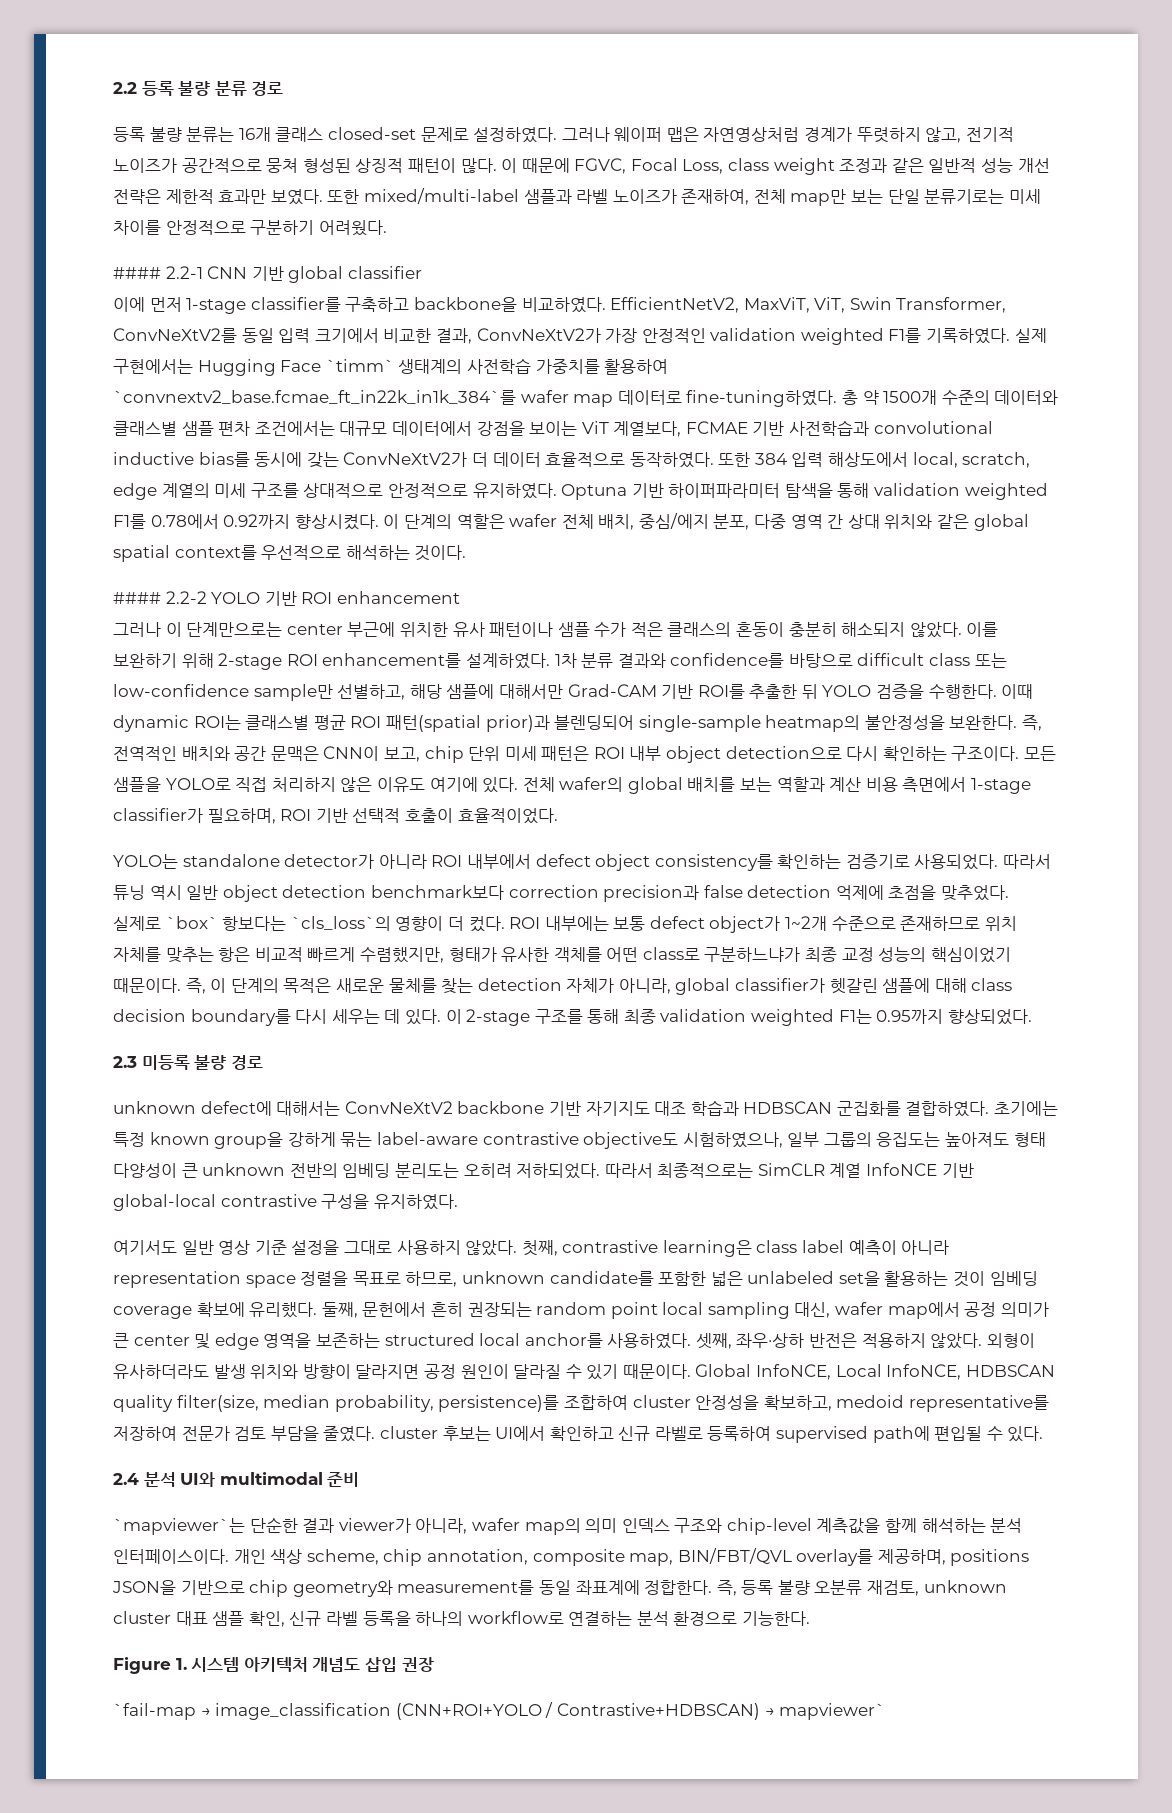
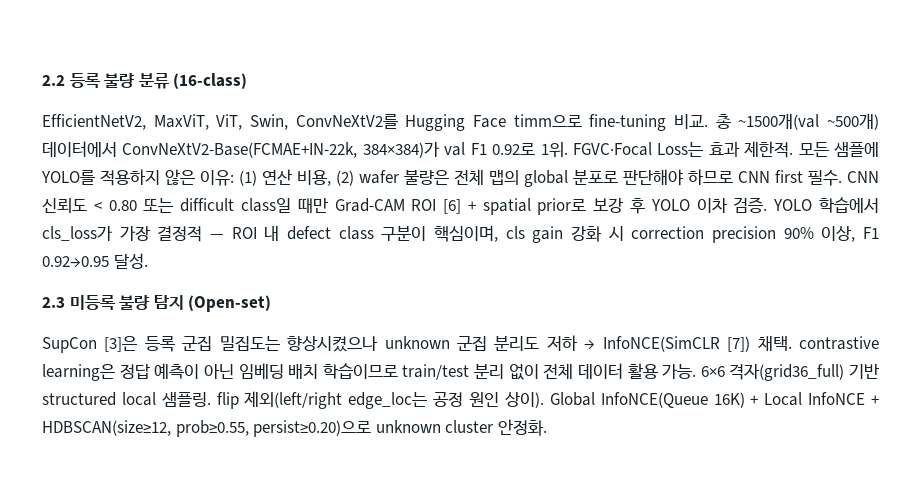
[251,81,284,96] [113,127,1014,143] [113,158,1050,175] [113,188,1041,206] [113,220,387,236] [113,266,422,283] [113,297,1007,314] [113,328,1047,345] [113,358,669,376] [113,390,1059,407] [113,420,993,437] [113,452,1031,468] [113,483,1048,500] [113,513,1029,531] [113,545,467,562] [113,591,460,606] [113,622,999,638] [113,653,1007,670] [113,684,1034,701] [113,715,1043,732] [113,746,1057,763] [113,777,1032,794] [113,808,558,824] [113,854,1052,871] [113,885,1010,902] [113,916,1017,933] [113,947,1011,963] [113,978,1013,995] [113,1009,1032,1026] [113,1055,263,1070] [113,1100,1059,1117] [113,1132,1046,1149] [113,1163,974,1179] [113,1194,458,1211] [113,1240,950,1257] [113,1271,1038,1288] [113,1302,1049,1319] [113,1333,1035,1350] [113,1364,1055,1380] [113,1395,1049,1412] [113,1426,1044,1443] [113,1472,360,1487] [113,1517,1023,1535] [113,1548,1030,1566] [112,1580,1007,1597] [113,1611,811,1627] [113,1657,434,1674] [113,1702,886,1720] 경로 // 등록 불량 분류는 16개 클래스 closed-set 문제로 설정하였다. 그러나 웨이퍼 맵은 자연영상처럼 경계가 뚜렷하지 않고, 전기적 노이즈가 공간적으로 뭉쳐 형성된 상징적 패턴이 많다. 이 때문에 FGVC, Focal Loss, class weight 조정과 같은 일반적 성능 개선 전략은 제한적 효과만 보였다. 또한 mixed/multi-label 샘플과 라벨 노이즈가 존재하여, 전체 map만 보는 단일 분류기로는 미세 차이를 안정적으로 구분하기 어려웠다. // #### 2.2-1 CNN 기반 global classifier // 이에 먼저 1-stage classifier를 구축하고 backbone을 비교하였다. EfficientNetV2, MaxViT, ViT, Swin Transformer, ConvNeXtV2를 동일 입력 크기에서 비교한 결과, ConvNeXtV2가 가장 안정적인 validation weighted F1를 기록하였다. 실제 구현에서는 Hugging Face `timm` 생태계의 사전학습 가중치를 활용하여 `convnextv2_base.fcmae_ft_in22k_in1k_384`를 wafer map 데이터로 fine-tuning하였다. 총 약 1500개 수준의 데이터와 클래스별 샘플 편차 조건에서는 대규모 데이터에서 강점을 보이는 ViT 계열보다, FCMAE 기반 사전학습과 convolutional inductive bias를 동시에 갖는 ConvNeXtV2가 더 데이터 효율적으로 동작하였다. 또한 384 입력 해상도에서 local, scratch, edge 계열의 미세 구조를 상대적으로 안정적으로 유지하였다. Optuna 기반 하이퍼파라미터 탐색을 통해 validation weighted F1를 0.78에서 0.92까지 향상시켰다. 이 단계의 역할은 wafer 전체 배치, 중심/에지 분포, 다중 영역 간 상대 위치와 같은 global spatial context를 우선적으로 해석하는 것이다. // #### 2.2-2 YOLO 기반 ROI enhancement // 그러나 이 단계만으로는 center 부근에 위치한 유사 패턴이나 샘플 수가 적은 클래스의 혼동이 충분히 해소되지 않았다. 이를 보완하기 위해 2-stage ROI enhancement를 설계하였다. 1차 분류 결과와 confidence를 바탕으로 difficult class 또는 low-confidence sample만 선별하고, 해당 샘플에 대해서만 Grad-CAM 기반 ROI를 추출한 뒤 YOLO 검증을 수행한다. 이때 dynamic ROI는 클래스별 평균 ROI 패턴(spatial prior)과 블렌딩되어 single-sample heatmap의 불안정성을 보완한다. 즉, 전역적인 배치와 공간 문맥은 CNN이 보고, chip 단위 미세 패턴은 ROI 내부 object detection으로 다시 확인하는 구조이다. 모든 샘플을 YOLO로 직접 처리하지 않은 이유도 여기에 있다. 전체 wafer의 global 배치를 보는 역할과 계산 비용 측면에서 1-stage classifier가 필요하며, ROI 기반 선택적 호출이 효율적이었다. // YOLO는 standalone detector가 아니라 ROI 내부에서 defect object consistency를 확인하는 검증기로 사용되었다. 따라서 튜닝 역시 일반 object detection benchmark보다 correction precision과 false detection 억제에 초점을 맞추었다. 실제로 `box` 항보다는 `cls_loss`의 영향이 더 컸다. ROI 내부에는 보통 defect object가 1~2개 수준으로 존재하므로 위치 자체를 맞추는 항은 비교적 빠르게 수렴했지만, 형태가 유사한 객체를 어떤 class로 구분하느냐가 최종 교정 성능의 핵심이었기 때문이다. 즉, 이 단계의 목적은 새로운 물체를 찾는 detection 자체가 아니라, global classifier가 헷갈린 샘플에 대해 class decision boundary를 다시 세우는 데 있다. 이 2-stage 구조를 통해 최종 validation weighted F1는 0.95까지 향상되었다. // 2.3 미등록 불량 경로 // unknown defect에 대해서는 ConvNeXtV2 backbone 기반 자기지도 대조 학습과 HDBSCAN 군집화를 결합하였다. 초기에는 특정 known group을 강하게 묶는 label-aware contrastive objective도 시험하였으나, 일부 그룹의 응집도는 높아져도 형태 다양성이 큰 unknown 전반의 임베딩 분리도는 오히려 저하되었다. 따라서 최종적으로는 SimCLR 계열 InfoNCE 기반 global-local contrastive 구성을 유지하였다. // 여기서도 일반 영상 기준 설정을 그대로 사용하지 않았다. 첫째, contrastive learning은 class label 예측이 아니라 representation space 정렬을 목표로 하므로, unknown candidate를 포함한 넓은 unlabeled set을 활용하는 것이 임베딩 coverage 확보에 유리했다. 둘째, 문헌에서 흔히 권장되는 random point local sampling 대신, wafer map에서 공정 의미가 큰 center 및 edge 영역을 보존하는 structured local anchor를 사용하였다. 셋째, 좌우·상하 반전은 적용하지 않았다. 외형이 유사하더라도 발생 위치와 방향이 달라지면 공정 원인이 달라질 수 있기 때문이다. Global InfoNCE, Local InfoNCE, HDBSCAN quality filter(size, median probability, persistence)를 조합하여 cluster 안정성을 확보하고, medoid representative를 저장하여 전문가 검토 부담을 줄였다. cluster 후보는 UI에서 확인하고 신규 라벨로 등록하여 supervised path에 편입될 수 있다. // 2.4 분석 UI와 multimodal 준비 // `mapviewer`는 단순한 결과 viewer가 아니라, wafer map의 의미 인덱스 구조와 chip-level 계측값을 함께 해석하는 분석 인터페이스이다. 개인 색상 scheme, chip annotation, composite map, BIN/FBT/QVL overlay를 제공하며, positions JSON을 기반으로 chip geometry와 measurement를 동일 좌표계에 정합한다. 즉, 등록 불량 오분류 재검토, unknown cluster 대표 샘플 확인, 신규 라벨 등록을 하나의 workflow로 연결하는 분석 환경으로 기능한다. // Figure 1. 시스템 아키텍처 개념도 삽입 권장 // `fail-map → image_classification (CNN+ROI+YOLO / Contrastive+HDBSCAN) → mapviewer` -> [173,73,248,89] [42,114,879,131] [42,141,879,158] [41,169,879,187] [42,197,879,215] [42,226,879,243] [42,253,148,269] [42,295,272,312] [42,335,880,353] [42,363,879,381] [42,391,880,409] [42,419,547,437] (16-class) // EfficientNetV2, MaxViT, ViT, Swin, ConvNeXtV2를 Hugging Face timm으로 fine-tuning 비교. 총 ~1500개(val ~500개) 데이터에서 ConvNeXtV2-Base(FCMAE+IN-22k, 384×384)가 val F1 0.92로 1위. FGVC·Focal Loss는 효과 제한적. 모든 샘플에 YOLO를 적용하지 않은 이유: (1) 연산 비용, (2) wafer 불량은 전체 맵의 global 분포로 판단해야 하므로 CNN first 필수. CNN 신뢰도 < 0.80 또는 difficult class일 때만 Grad-CAM ROI [6] + spatial prior로 보강 후 YOLO 이차 검증. YOLO 학습에서 cls_loss가 가장 결정적 — ROI 내 defect class 구분이 핵심이며, cls gain 강화 시 correction precision 90% 이상, F1 0.92→0.95 달성. // 2.3 미등록 불량 탐지 (Open-set) // SupCon [3]은 등록 군집 밀집도는 향상시켰으나 unknown 군집 분리도 저하 → InfoNCE(SimCLR [7]) 채택. contrastive learning은 정답 예측이 아닌 임베딩 배치 학습이므로 train/test 분리 없이 전체 데이터 활용 가능. 6×6 격자(grid36_full) 기반 structured local 샘플링. flip 제외(left/right edge_loc는 공정 원인 상이). Global InfoNCE(Queue 16K) + Local InfoNCE + HDBSCAN(size≥12, prob≥0.55, persist≥0.20)으로 unknown cluster 안정화.

